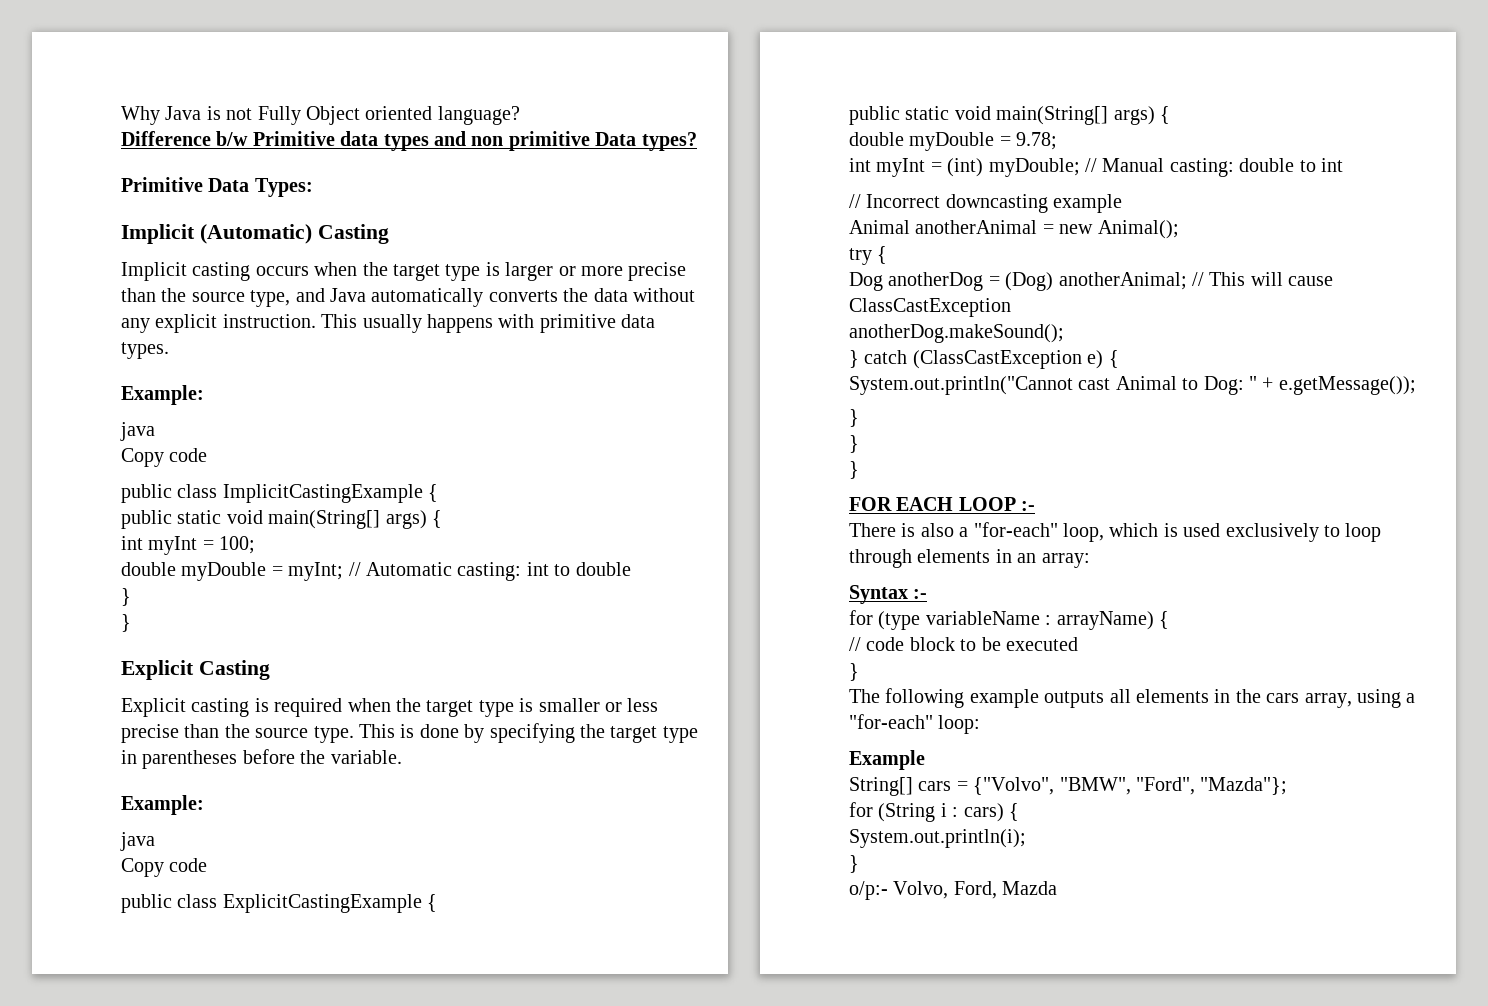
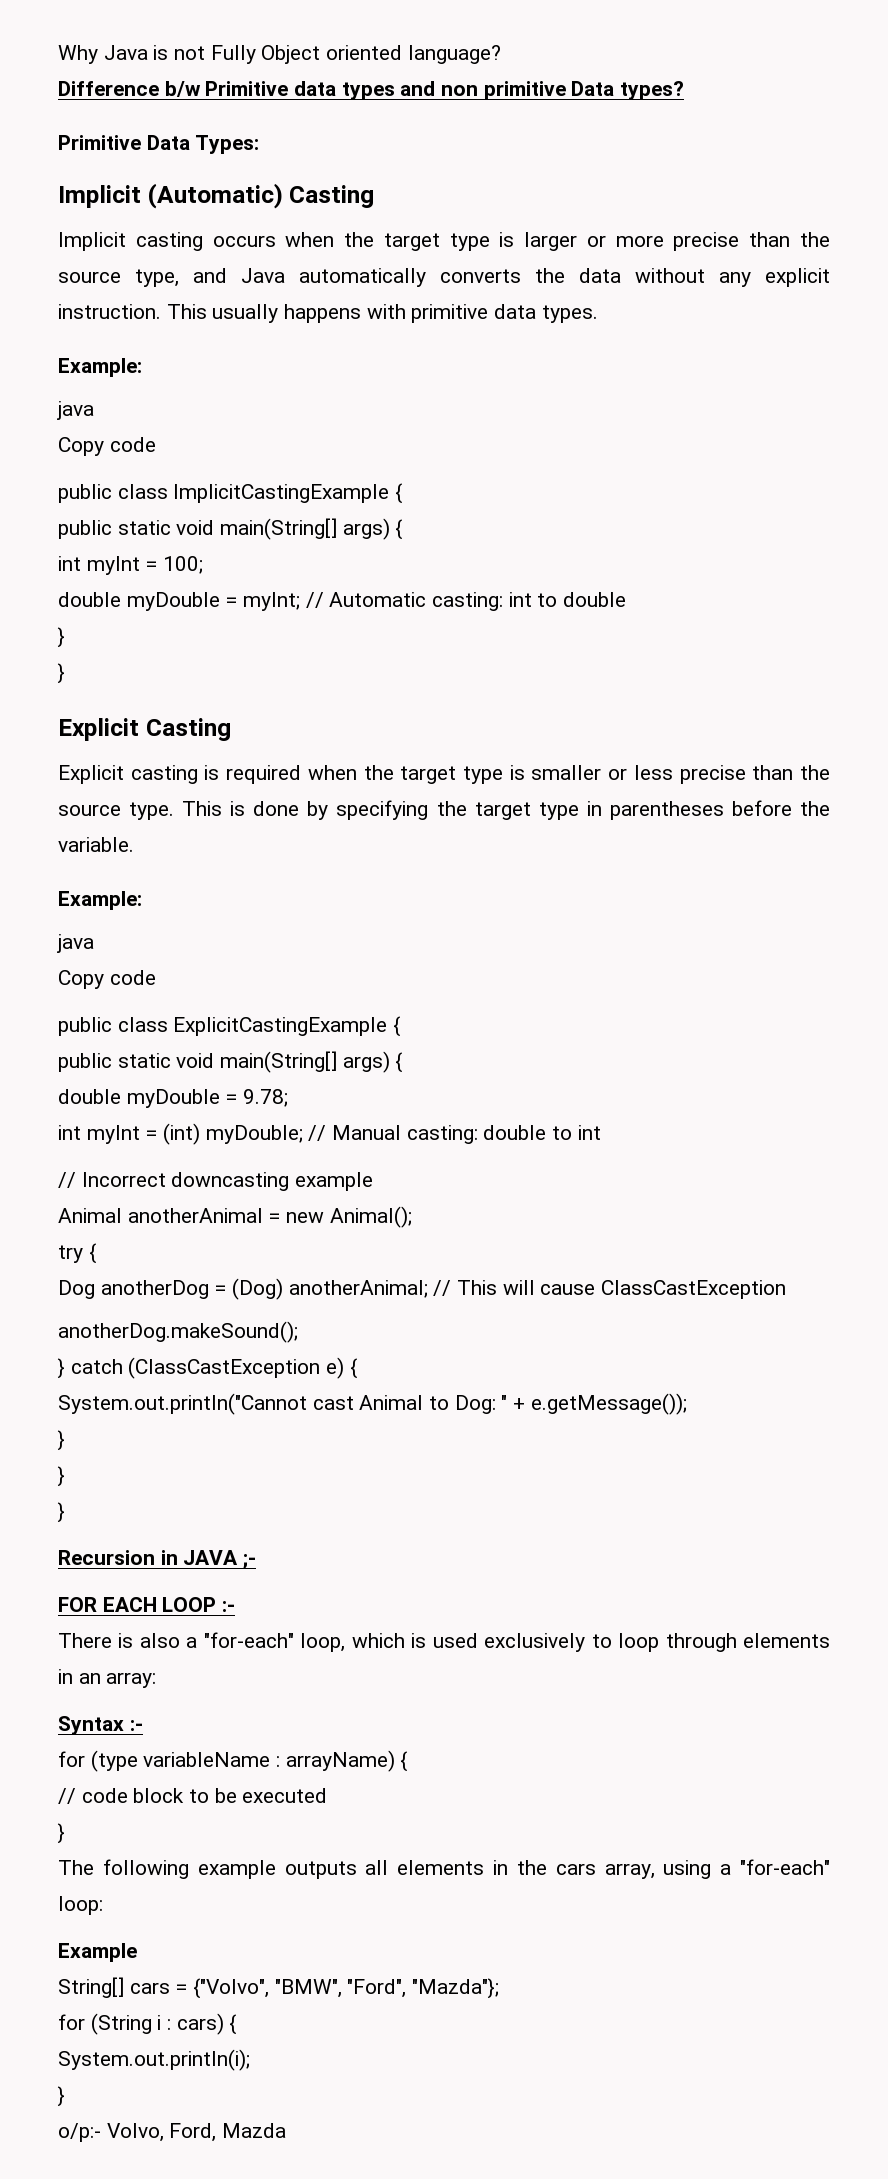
(859, 470) none -> [58,1550,257,1569] // Recursion in JAVA ;-

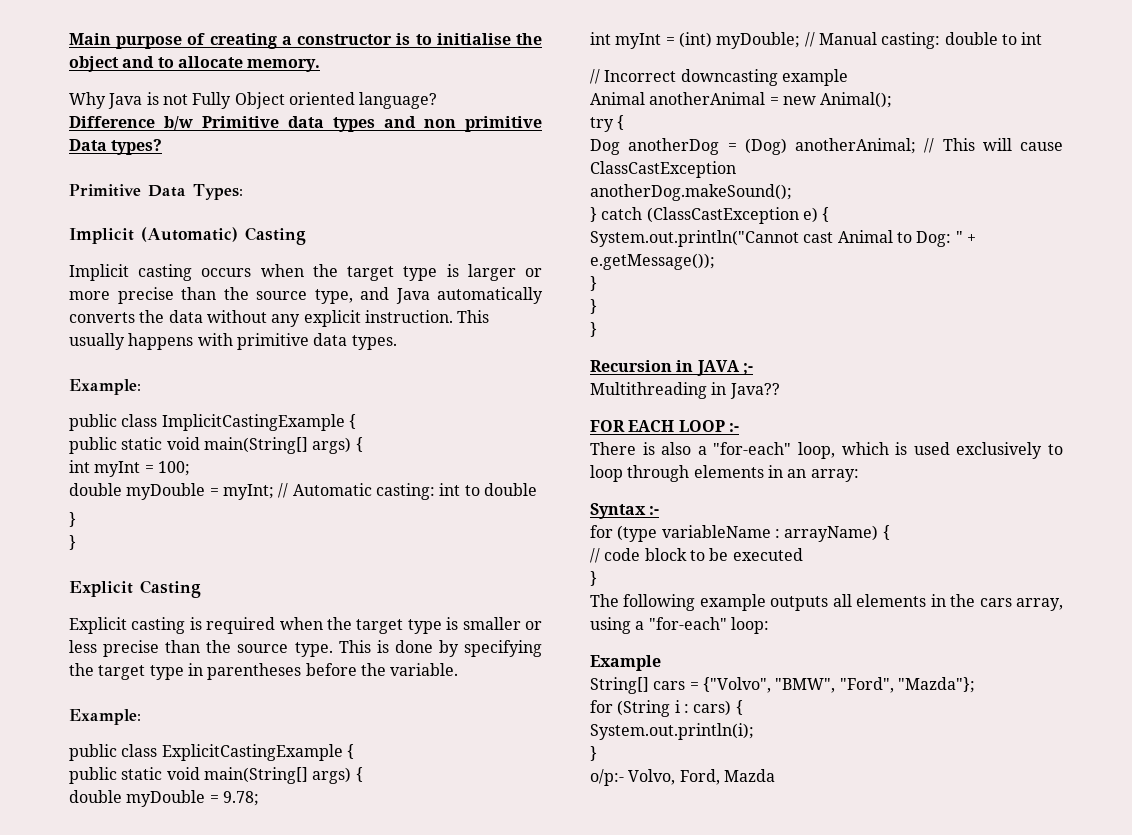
(58, 54) none -> [69,33,542,49] [69,56,321,72] Main purpose of creating a constructor is to initialise the object and to allocate memory. //
[57,401,94,420] [58,437,156,456] // java // Copy code -> (141, 387) none
[57,934,94,953] [58,970,156,989] // java // Copy code -> (141, 717) none
(257, 1561) none -> [590,382,780,399] // Multithreading in Java??

